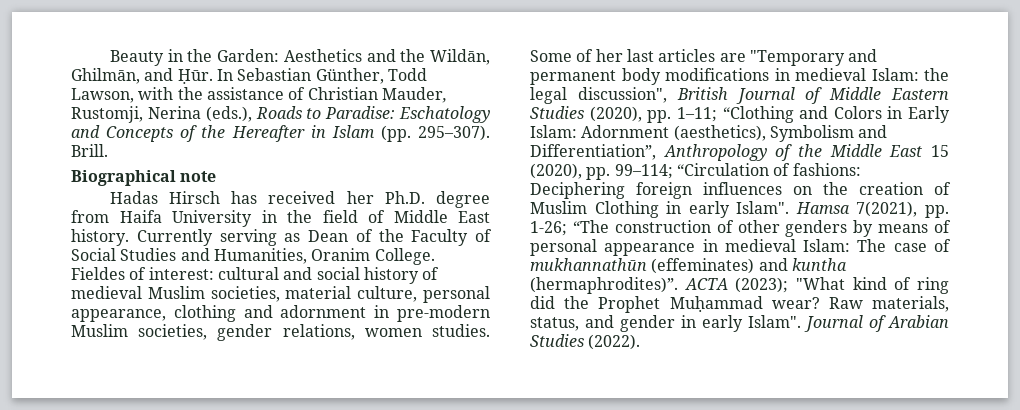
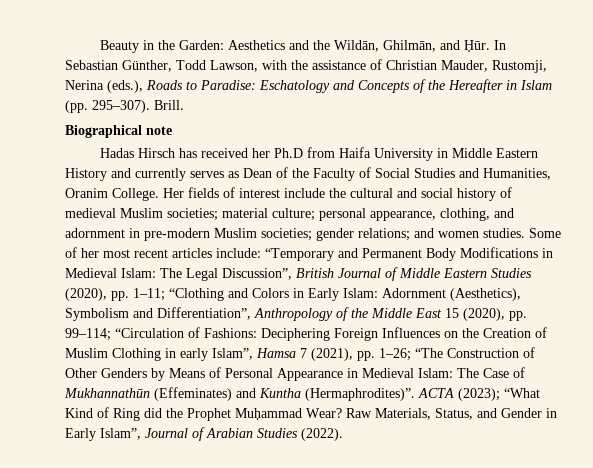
[384,191,490,208] Ph.D. degree -> [273,148,303,158] Ph.D
[287,210,490,223] [71,229,277,246] the field of Middle East history. Currently serving -> [451,148,538,158] [65,168,224,181] Middle Eastern History and currently serves
[71,267,214,280] Fieldes of interest: -> [163,187,346,198] Her fields of interest include the
[210,286,418,302] societies, material culture, -> [167,208,315,221] societies; material culture;
[173,305,236,322] clothing -> [440,208,490,221] clothing,
[138,324,355,341] societies, gender relations, -> [261,228,434,241] societies; gender relations; and
[626,49,878,66] [530,68,949,85] [530,87,667,104] last articles are "Temporary and permanent body modifications in medieval Islam: the legal discussion", -> [103,247,553,261] [65,268,292,281] most recent articles include: “Temporary and Permanent Body Modifications in Medieval Islam: The Legal Discussion”,
[673,125,766,141] (aesthetics), -> [450,288,521,301] (Aesthetics),
[792,163,861,176] [530,182,782,199] fashions: Deciphering foreign influences -> [204,327,440,341] Fashions: Deciphering Foreign Influences
[859,182,923,195] creation -> [483,328,531,338] Creation
[736,201,949,218] [530,220,951,237] [530,239,951,256] [530,258,847,274] [530,277,949,294] [530,296,950,313] [530,315,801,332] Islam". Hamsa 7(2021), pp. 1-26; “The construction of other genders by means of personal appearance in medieval Islam: The case of mukhannathūn (effeminates) and kuntha (hermaphrodites)”. ACTA (2023); "What kind of ring did the Prophet Muḥammad wear? Raw materials, status, and gender in early Islam". -> [212,347,535,361] [65,367,525,381] [64,387,540,401] [65,407,557,421] [65,428,141,441] Islam”, Hamsa 7 (2021), pp. 1–26; “The Construction of Other Genders by Means of Personal Appearance in Medieval Islam: The Case of Mukhannathūn (Effeminates) and Kuntha (Hermaphrodites)”. ACTA (2023); “What Kind of Ring did the Prophet Muḥammad Wear? Raw Materials, Status, and Gender in Early Islam”,

